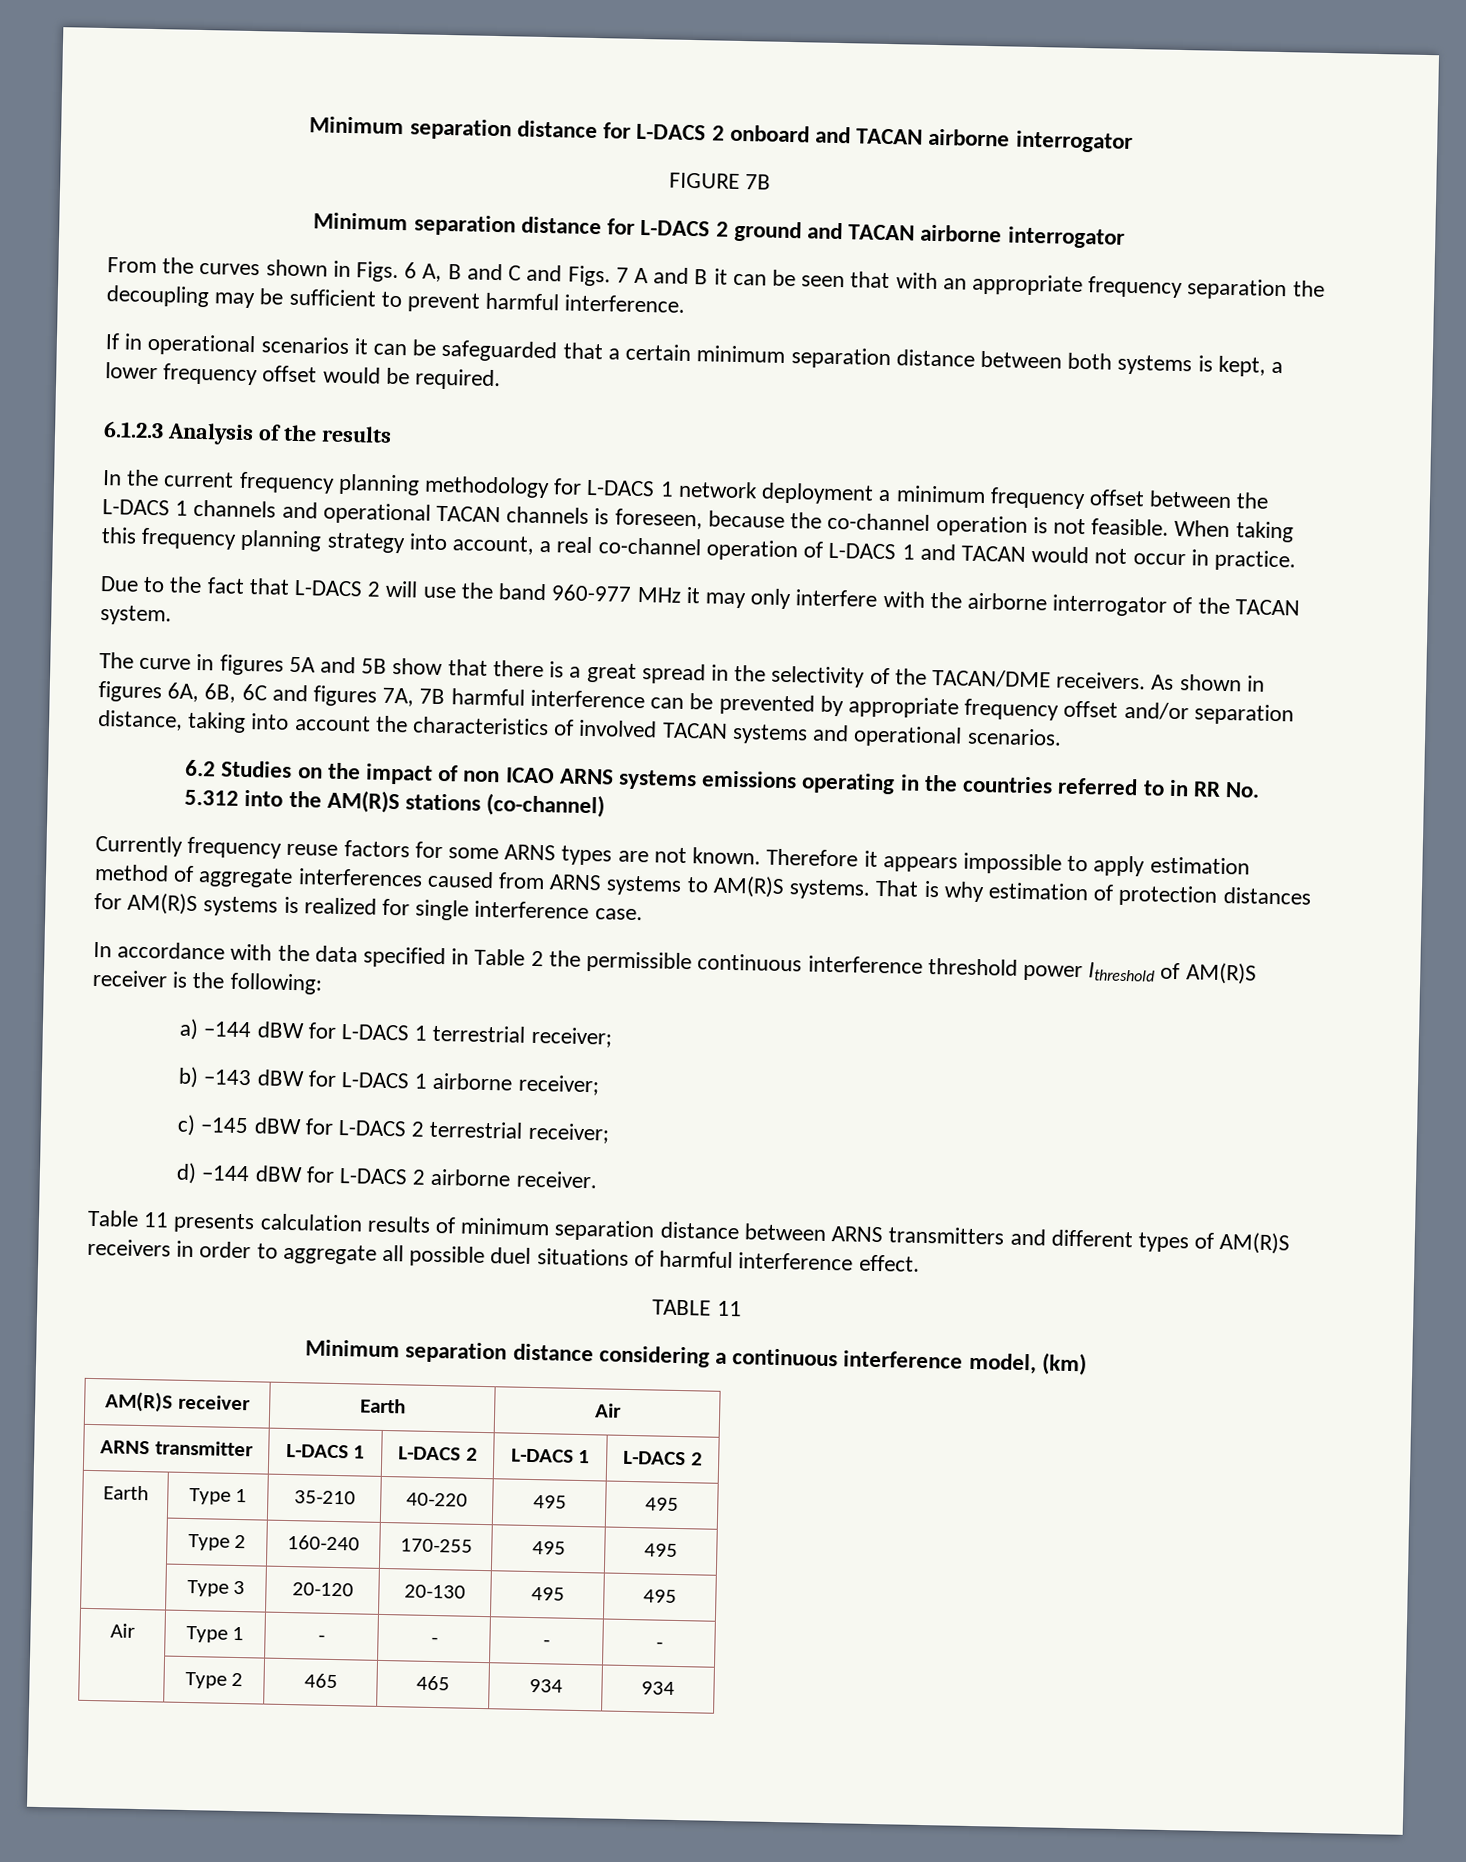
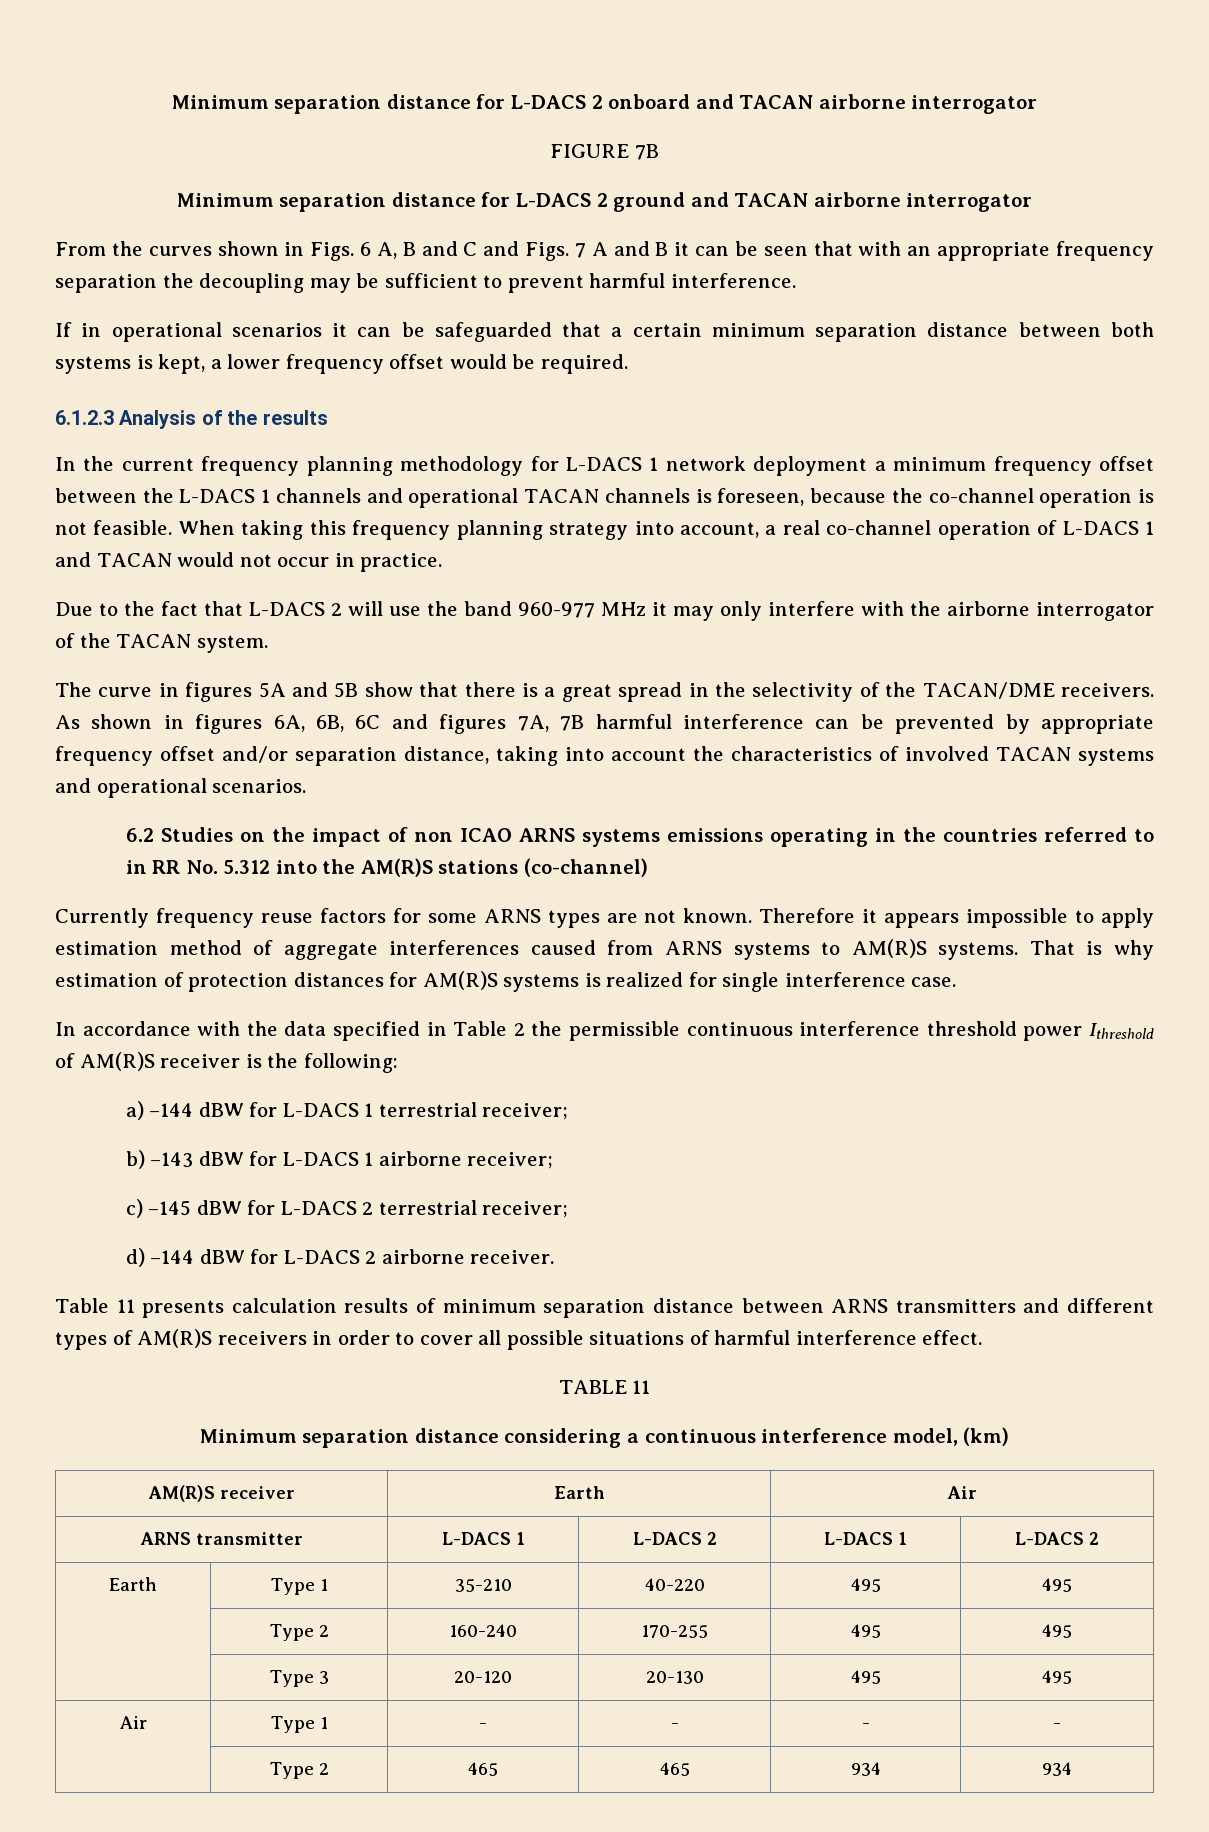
[282,1243,377,1265] aggregate -> [419,1335,473,1345] cover
[490,1247,532,1264] duel -> (584, 1340) none

